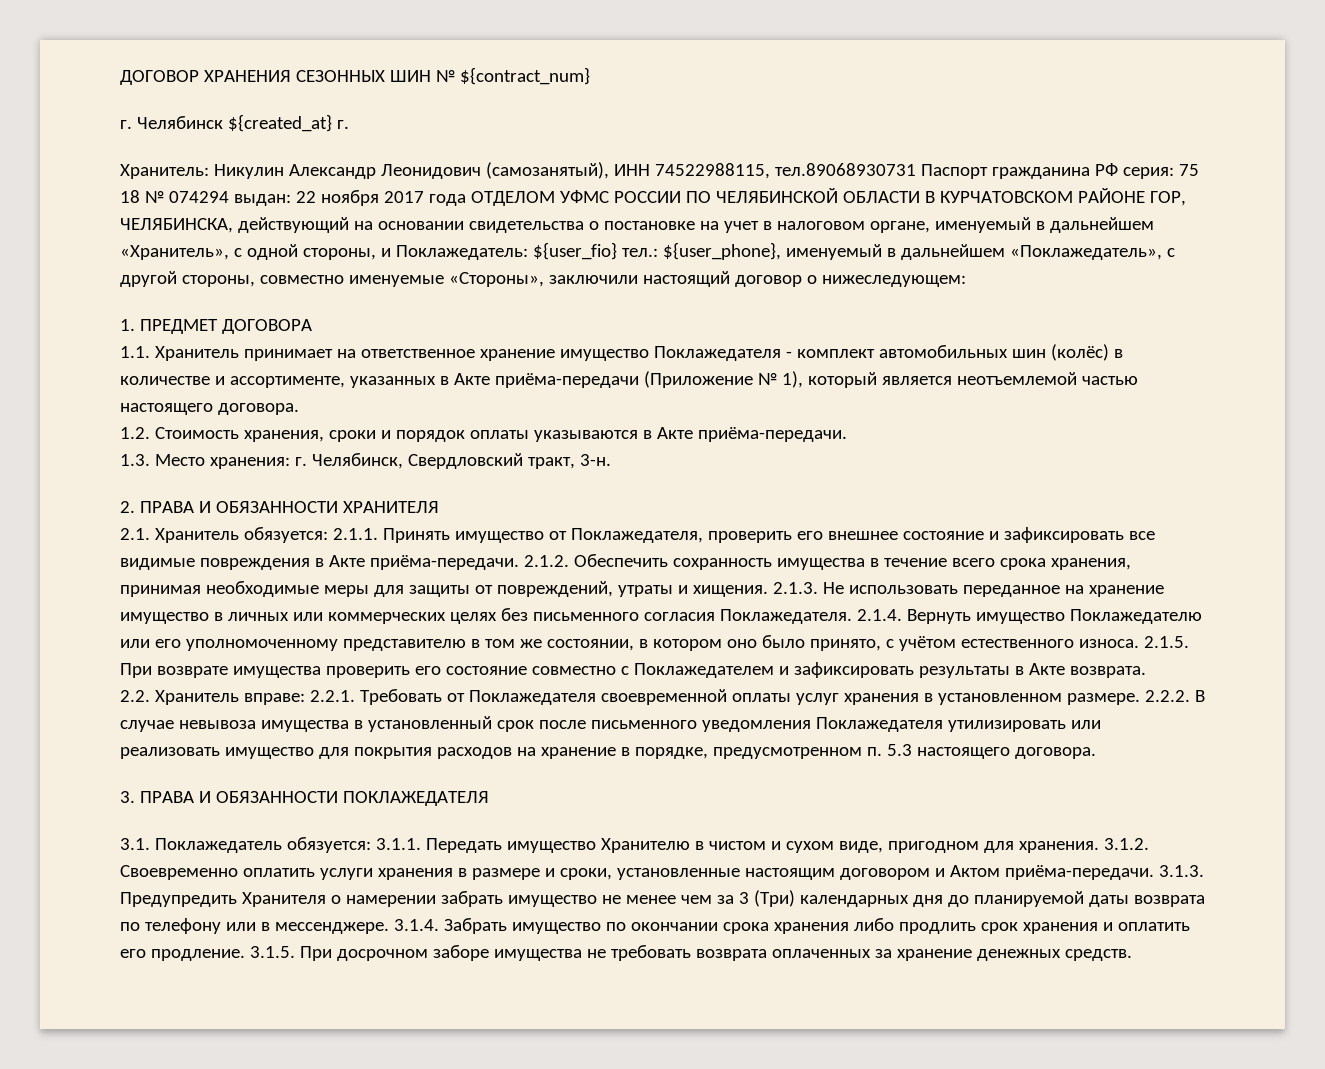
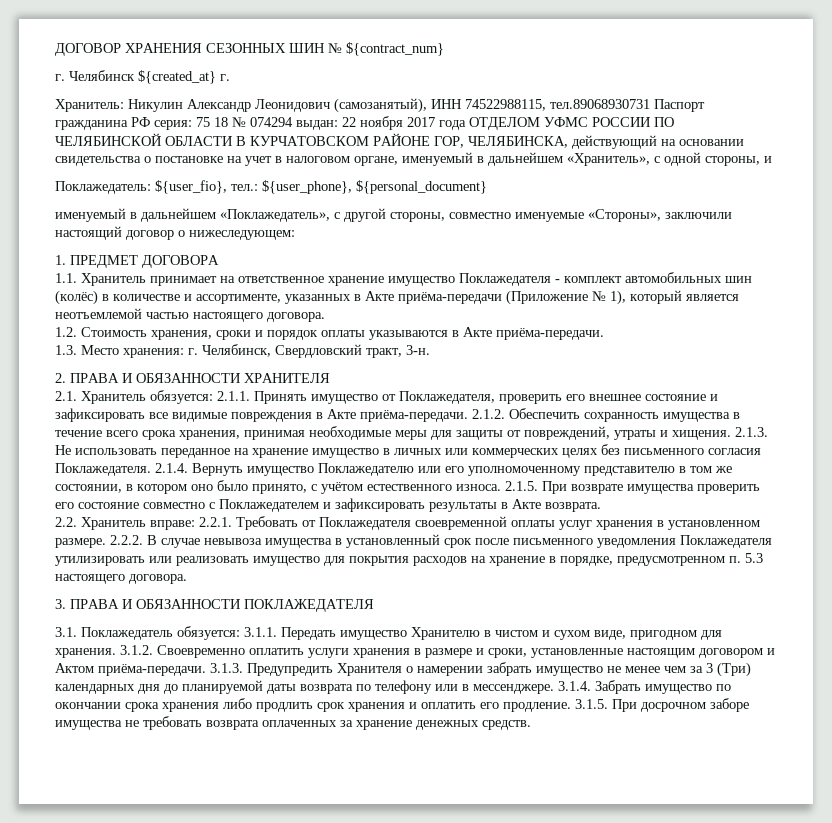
[395,242,617,260] Поклажедатель: ${user_fio} -> [55,180,227,194] // Поклажедатель: ${user_fio},
(781, 251) none -> [356,180,487,194] ${personal_document} //

